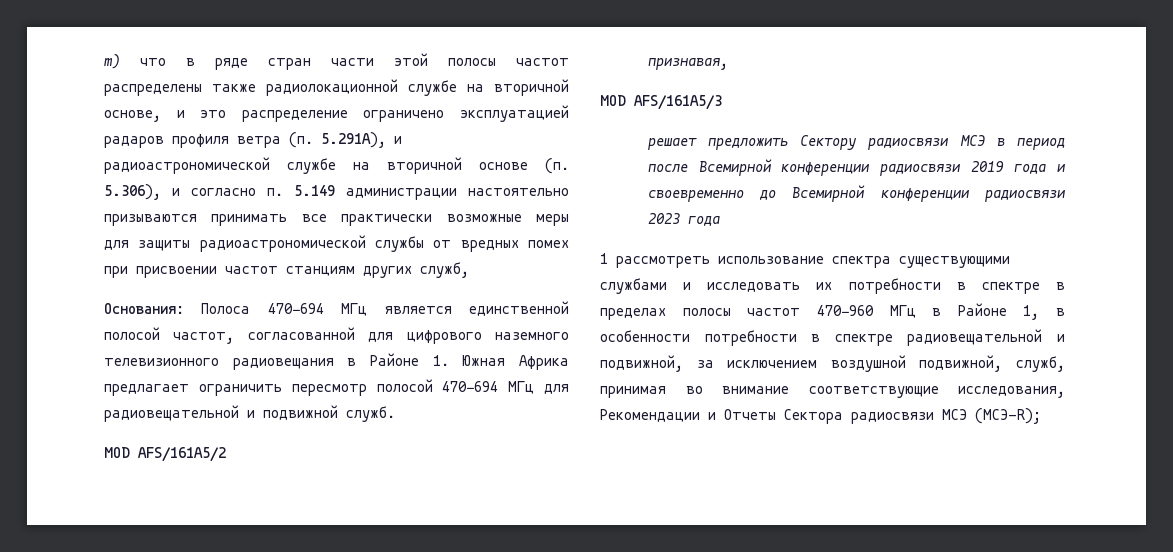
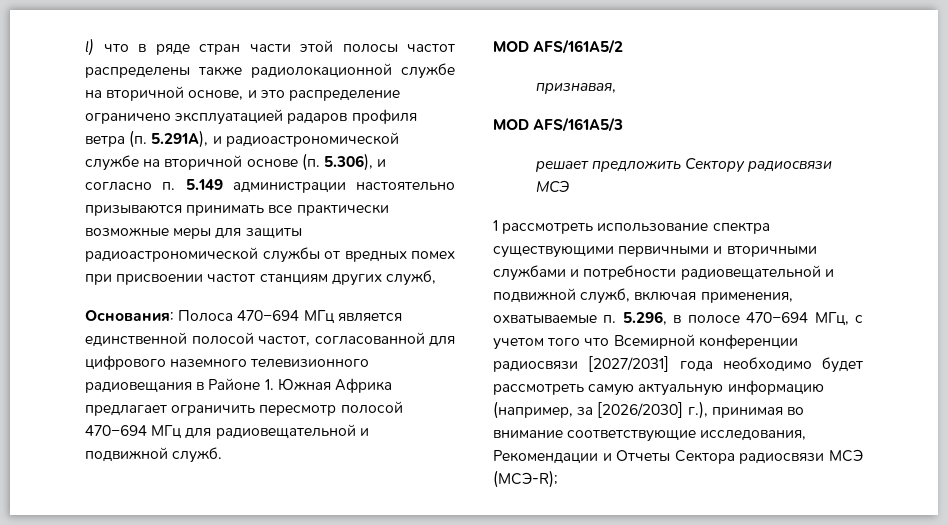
[104,54,120,69] m) -> [85,38,94,56] l)
[996,138,1065,150] [647,159,1065,176] [647,185,1065,202] [647,213,720,226] в период после Всемирной конференции радиосвязи 2019 года и своевременно до Всемирной конференции радиосвязи 2023 года -> (569, 186) none
[600,278,1065,294] [600,303,1065,320] [600,329,1065,346] [600,355,1065,372] службами и исследовать их потребности в спектре в пределах полосы частот 470−960 МГц в Районе 1, в особенности потребности в спектре радиовещательной и подвижной, за исключением воздушной подвижной, служб, -> [618,246,817,257] [493,265,834,281] [493,288,793,304] [493,311,863,326] [493,334,798,350] [493,356,863,373] [493,380,824,396] [493,401,708,419] первичными и вторичными службами и потребности радиовещательной и подвижной служб, включая применения, охватываемые п. 5.296, в полосе 470−694 МГц, с учетом того что Всемирной конференции радиосвязи [2027/2031] года необходимо будет рассмотреть самую актуальную информацию (например, за [2026/2030] г.),

